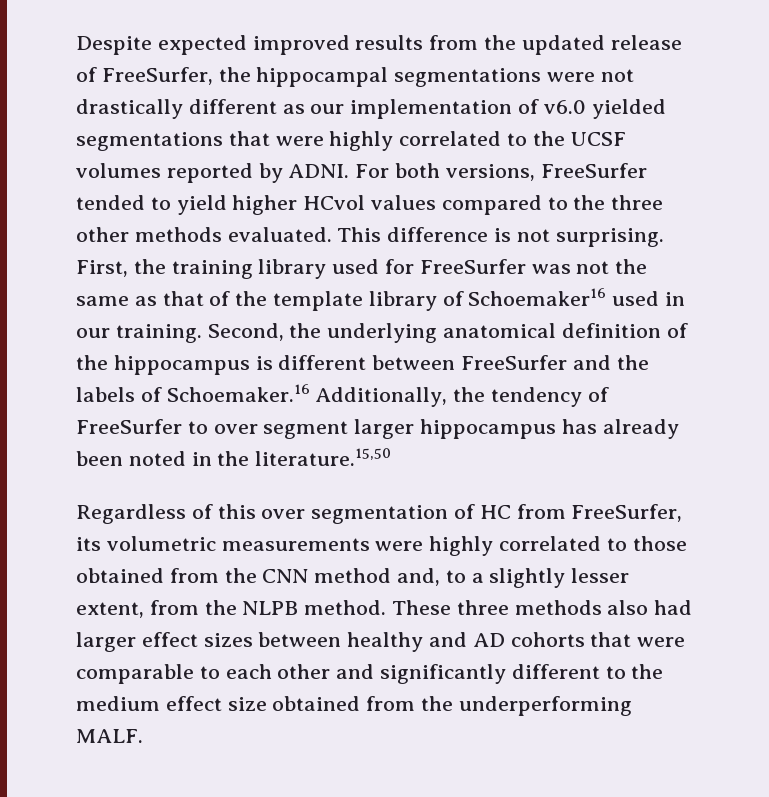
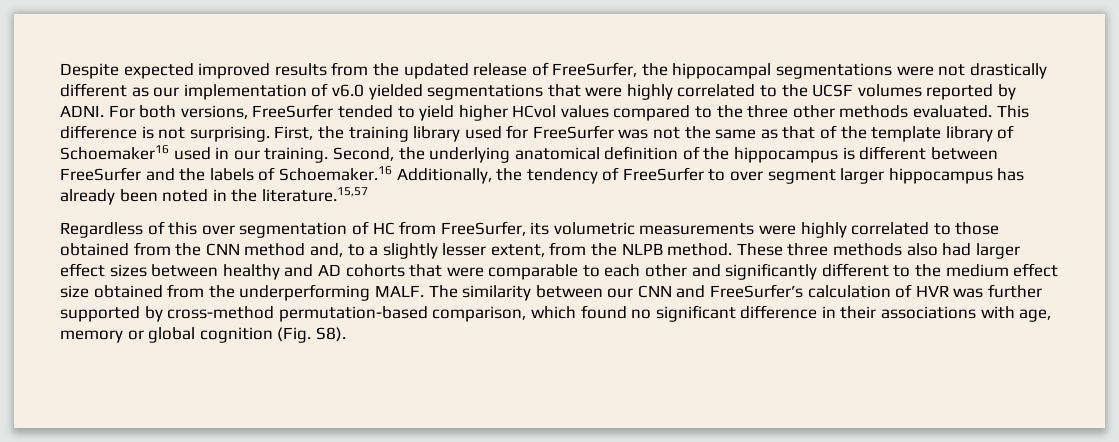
[255,448,392,466] literature.15,50 -> [261,187,368,202] literature.15,57
(143, 736) none -> [428,284,1043,301] [60,305,1052,322] [60,327,346,343] The similarity between our CNN and FreeSurfer’s calculation of HVR was further supported by cross-method permutation-based comparison, which found no significant difference in their associations with age, memory or global cognition (Fig. S8).

